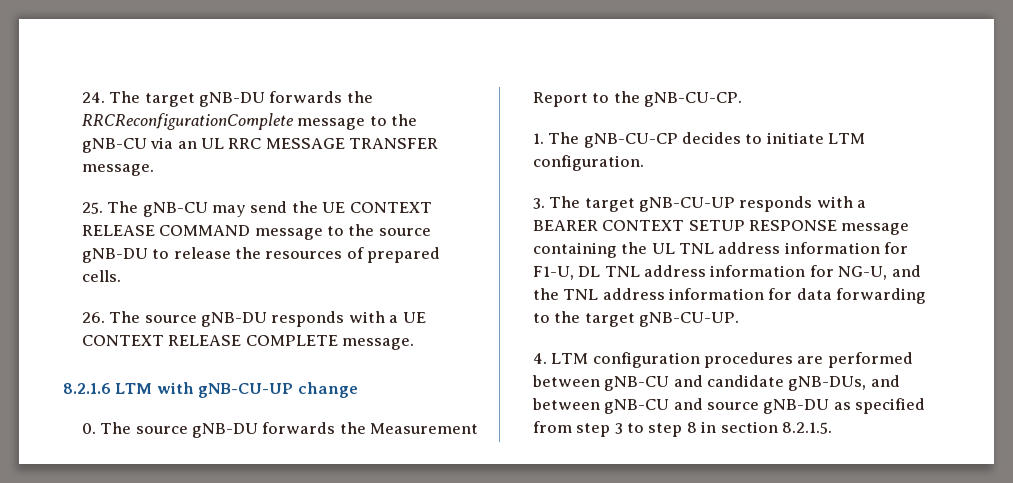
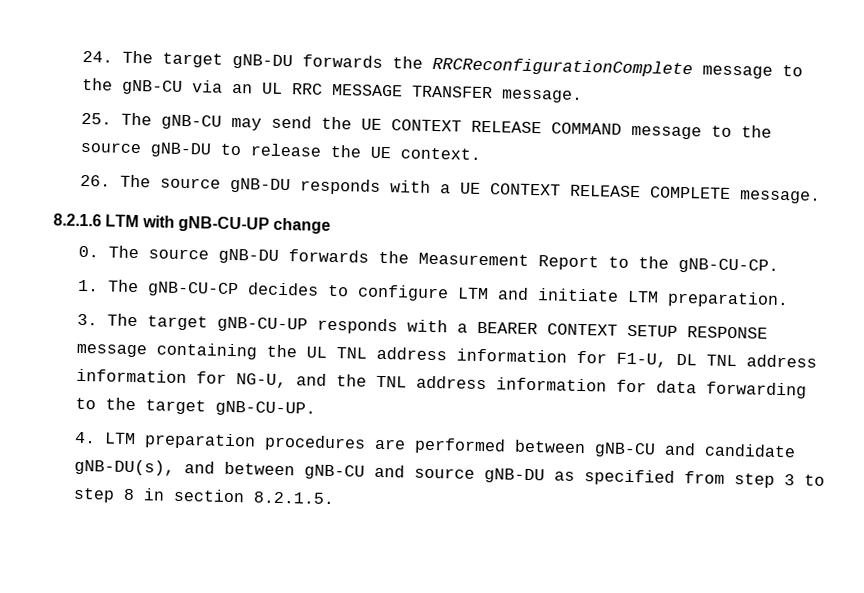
[265,247,441,263] [81,270,121,282] resources of prepared cells. -> [370,146,482,160] UE context.
(763, 139) none -> [357,284,530,302] configure LTM and
[532,155,644,171] configuration. -> [667,290,790,309] preparation.
[592,352,700,368] configuration -> [144,432,257,450] preparation
[788,376,867,391] gNB-DUs, -> [74,458,176,476] gNB-DU(s),

